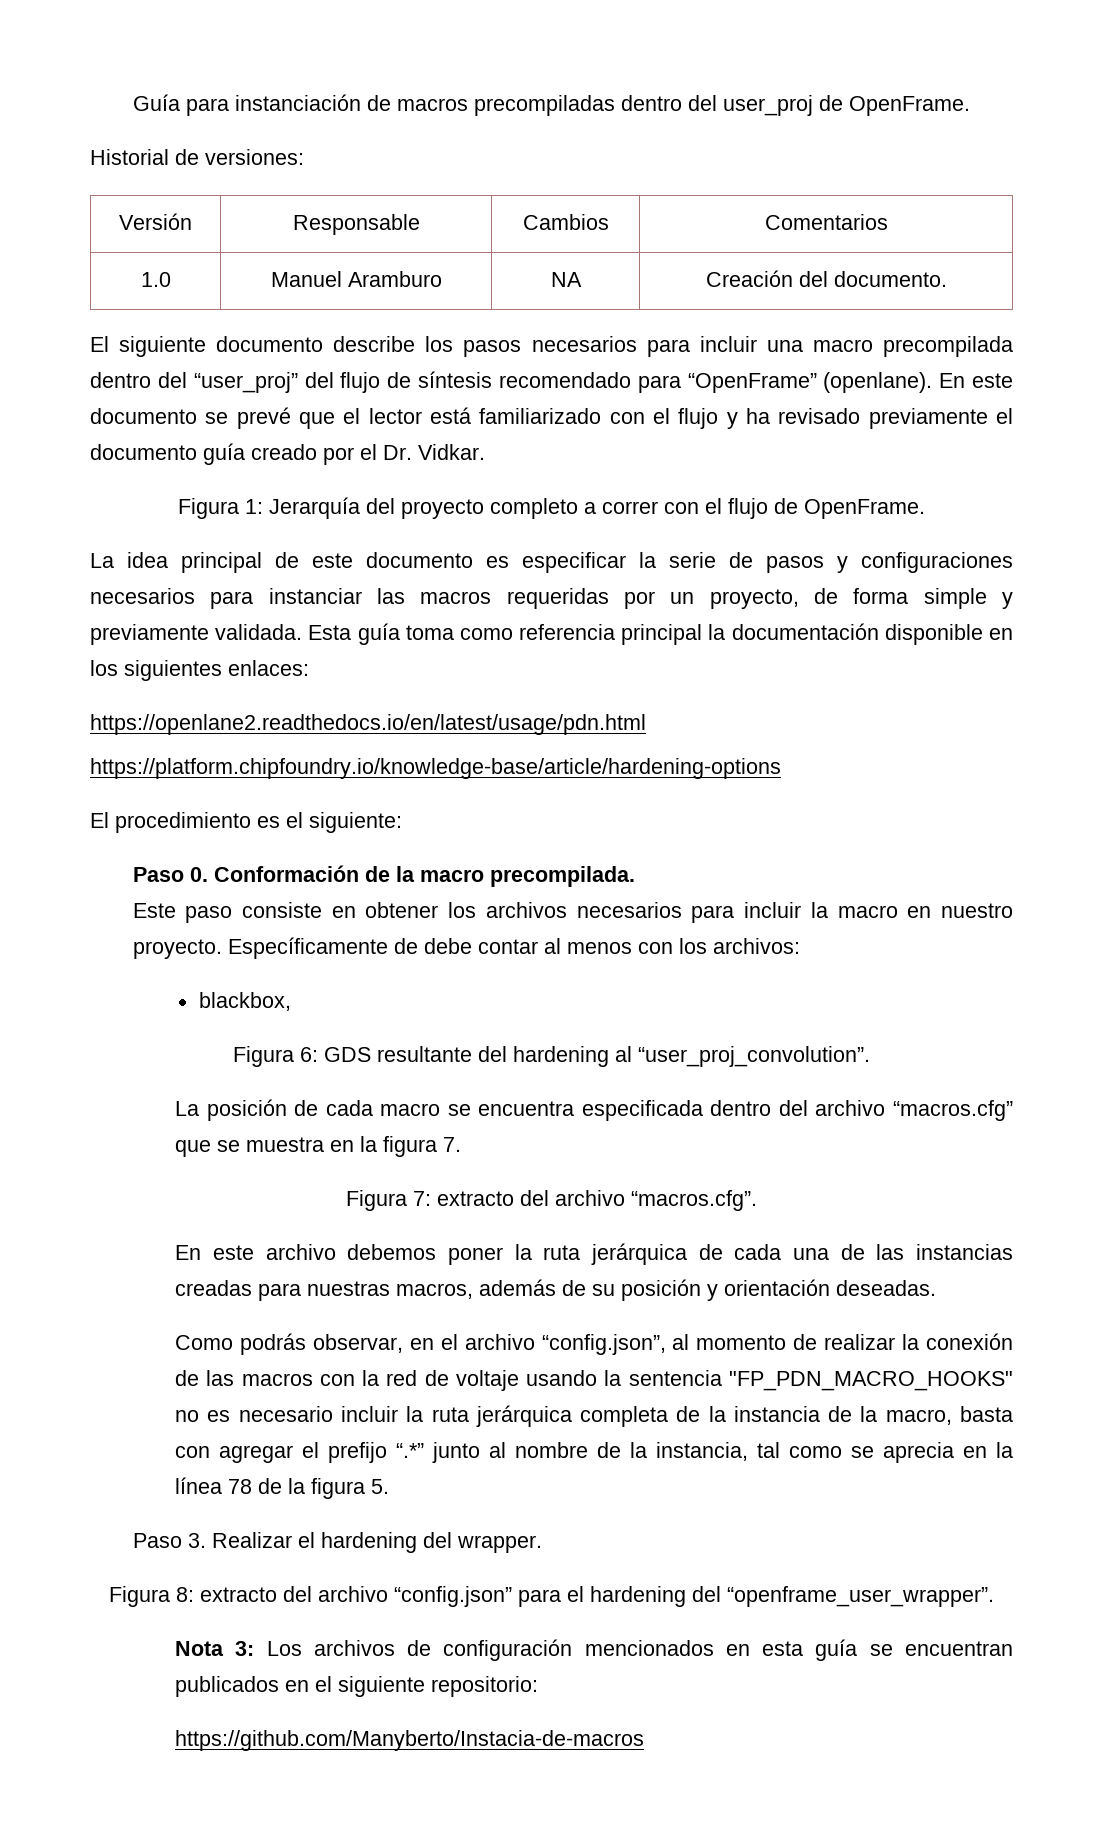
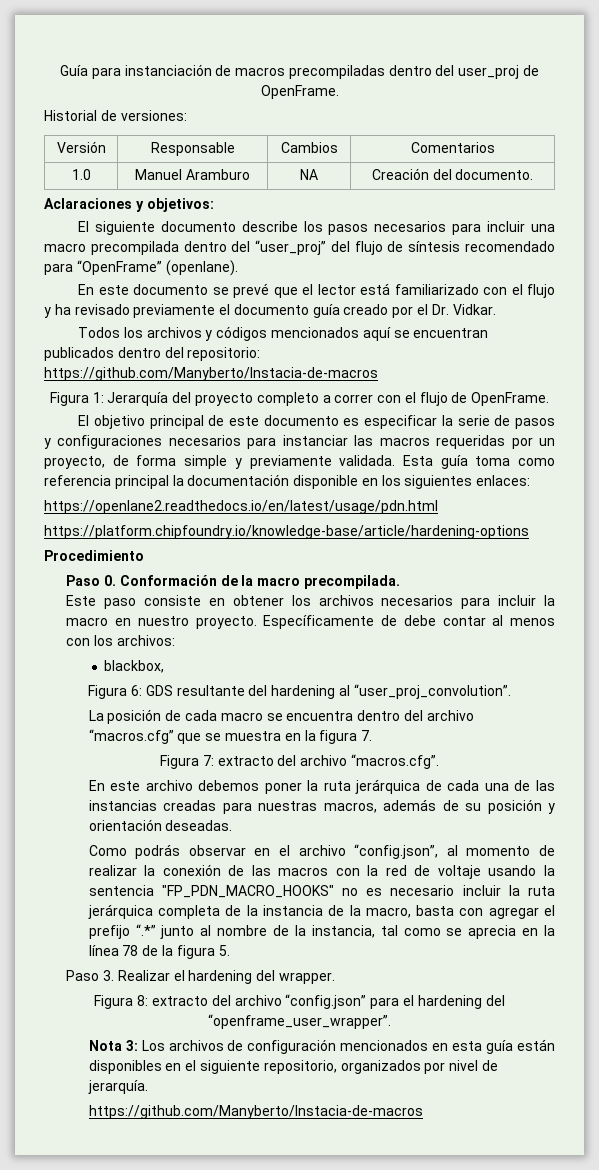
(947, 279) none -> [44,198,214,212] // Aclaraciones y objetivos:
(933, 382) none -> (238, 268) //
(485, 452) none -> [78,326,489,341] [44,347,261,361] [44,367,378,381] // Todos los archivos y códigos mencionados aquí se encuentran publicados dentro del repositorio: https://github.com/Manyberto/Instacia-de-macros
[90,552,168,568] La idea -> [78,415,145,429] El objetivo
[90,812,402,833] El procedimiento es el siguiente: -> [44,550,144,561] Procedimiento
[581,1100,703,1121] especificada -> (354, 716) none
[312,1334,403,1353] observar, -> [188,845,246,856] observar
[869,1641,1013,1656] [175,1676,539,1697] se encuentran publicados en el siguiente repositorio: -> [517,1039,555,1051] [88,1060,498,1074] [87,1080,148,1094] están disponibles en el siguiente repositorio, organizados por nivel de jerarquía.

